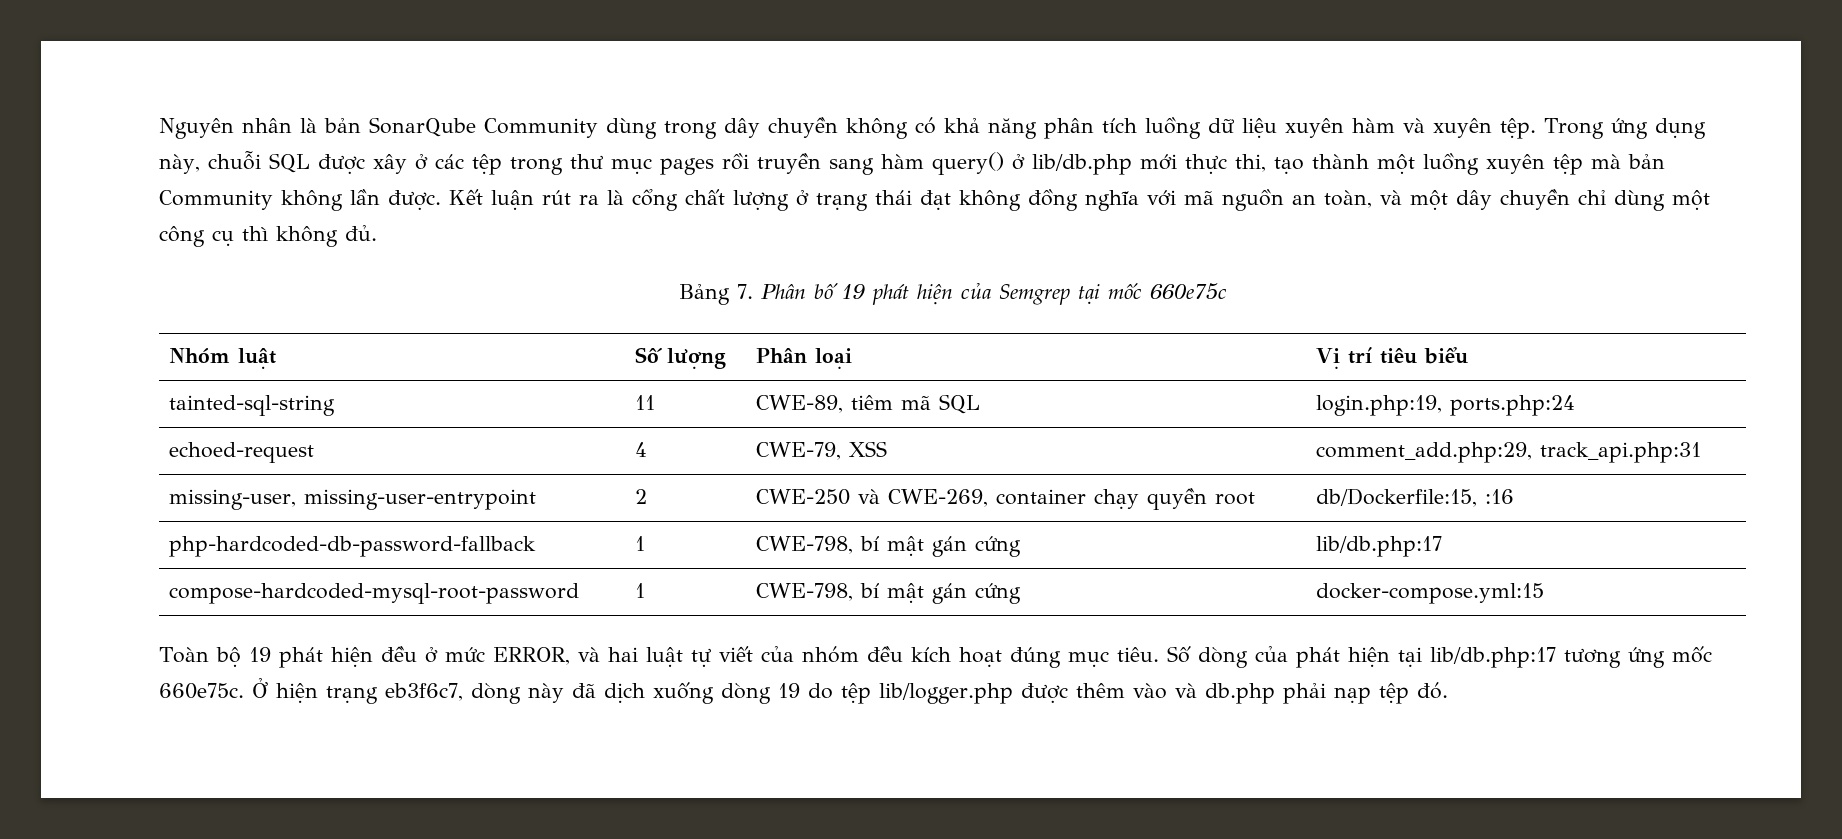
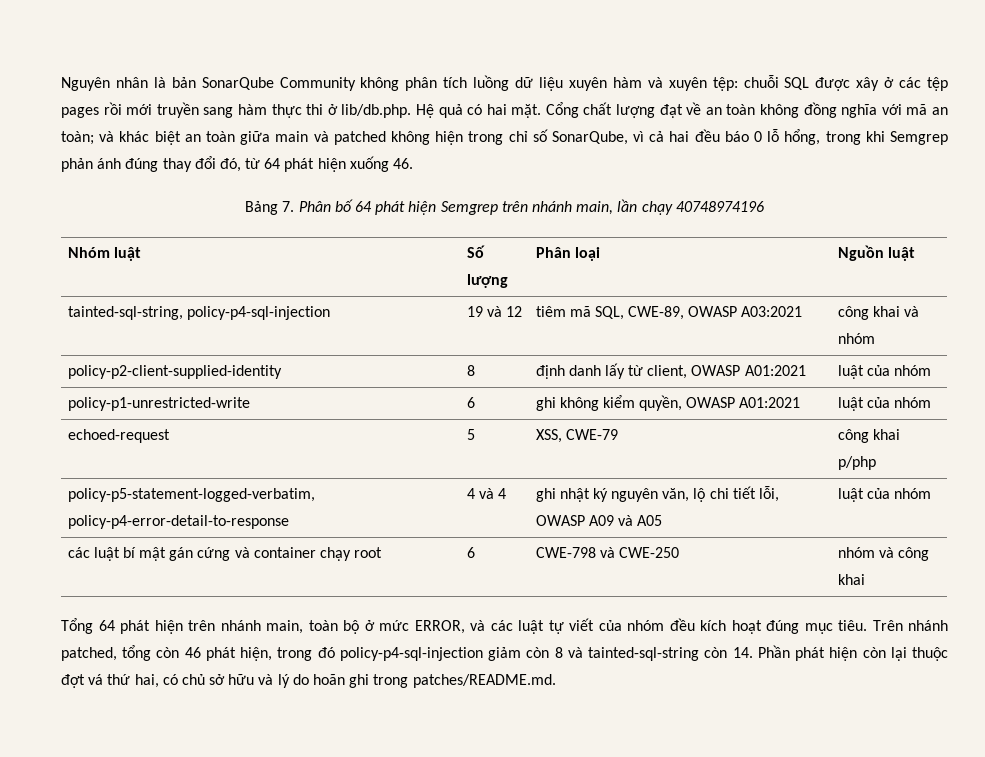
[606,117,1037,139] dùng trong dây chuyền không có khả năng -> [360,77,400,91] không
[1500,118,1706,139] [159,154,200,174] tệp. Trong ứng dụng này, -> [712,77,738,91] tệp:
[509,154,652,175] trong thư mục -> (949, 84) none
(749, 161) none -> [126,104,153,115] mới
[931,152,1665,175] [159,189,951,211] query() ở lib/db.php mới thực thi, tạo thành một luồng xuyên tệp mà bản Community không lần được. Kết luận rút ra là cổng chất lượng ở trạng thái đạt -> [271,102,756,118] thực thi ở lib/db.php. Hệ quả có hai mặt. Cổng chất lượng đạt về an toàn
[1222,189,1710,211] [159,225,377,247] nguồn an toàn, và một dây chuyền chỉ dùng một công cụ thì không đủ. -> [932,107,949,115] [61,129,949,145] [61,156,414,172] an toàn; và khác biệt an toàn giữa main và patched không hiện trong chỉ số SonarQube, vì cả hai đều báo 0 lỗ hổng, trong khi Semgrep phản ánh đúng thay đổi đó, từ 64 phát hiện xuống 46.
[840,283,1227,305] 19 phát hiện của Semgrep tại mốc 660e75c -> [355,199,764,215] 64 phát hiện Semgrep trên nhánh main, lần chạy 40748974196
[1316,347,1469,369] [169,395,336,416] [635,395,656,410] [756,394,981,414] [1316,395,1576,416] [169,442,315,463] [635,442,648,457] [756,441,888,460] [1316,442,1702,463] [169,489,537,510] [635,489,648,504] [756,488,1256,510] [1316,488,1515,507] [169,536,537,557] [635,536,646,551] [756,536,1022,557] [1316,536,1443,557] [169,583,580,604] [635,583,646,598] [756,583,1022,604] [1316,583,1545,604] [159,646,417,668] Vị trí tiêu biểu // tainted-sql-string | 11 | CWE-89, tiêm mã SQL | login.php:19, ports.php:24 // echoed-request | 4 | CWE-79, XSS | comment_add.php:29, track_api.php:31 // missing-user, missing-user-entrypoint | 2 | CWE-250 và CWE-269, container chạy quyền root | db/Dockerfile:15, :16 // php-hardcoded-db-password-fallback | 1 | CWE-798, bí mật gán cứng | lib/db.php:17 // compose-hardcoded-mysql-root-password | 1 | CWE-798, bí mật gán cứng | docker-compose.yml:15 // Toàn bộ 19 phát hiện đều -> [837,245,915,261] [67,306,330,320] [466,306,522,317] [535,306,803,320] [837,306,919,320] [837,333,875,344] [67,365,282,379] [466,365,475,376] [535,363,806,379] [837,365,931,379] [67,397,250,411] [466,397,475,408] [535,395,801,411] [837,397,931,411] [67,429,170,443] [466,429,475,440] [535,429,618,443] [837,429,900,443] [837,456,876,470] [67,488,315,502] [67,515,289,529] [466,488,506,499] [535,486,779,502] [535,515,663,526] [837,488,931,502] [67,547,383,561] [466,547,475,558] [535,547,679,558] [837,547,929,561] [837,574,865,585] [61,618,359,634] Nguồn luật // tainted-sql-string, policy-p4-sql-injection | 19 và 12 | tiêm mã SQL, CWE-89, OWASP A03:2021 | công khai và nhóm // policy-p2-client-supplied-identity | 8 | định danh lấy từ client, OWASP A01:2021 | luật của nhóm // policy-p1-unrestricted-write | 6 | ghi không kiểm quyền, OWASP A01:2021 | luật của nhóm // echoed-request | 5 | XSS, CWE-79 | công khai p/php // policy-p5-statement-logged-verbatim, policy-p4-error-detail-to-response | 4 và 4 | ghi nhật ký nguyên văn, lộ chi tiết lỗi, OWASP A09 và A05 | luật của nhóm // các luật bí mật gán cứng và container chạy root | 6 | CWE-798 và CWE-250 | nhóm và công khai // Tổng 64 phát hiện trên nhánh main, toàn bộ
[607,647,638,662] hai -> [490,620,513,631] các
[1166,646,1712,668] [159,678,1448,704] Số dòng của phát hiện tại lib/db.php:17 tương ứng mốc 660e75c. Ở hiện trạng eb3f6c7, dòng này đã dịch xuống dòng 19 do tệp lib/logger.php được thêm vào và db.php phải nạp tệp đó. -> [872,620,948,631] [61,645,948,661] [61,674,556,688] Trên nhánh patched, tổng còn 46 phát hiện, trong đó policy-p4-sql-injection giảm còn 8 và tainted-sql-string còn 14. Phần phát hiện còn lại thuộc đợt vá thứ hai, có chủ sở hữu và lý do hoãn ghi trong patches/README.md.

